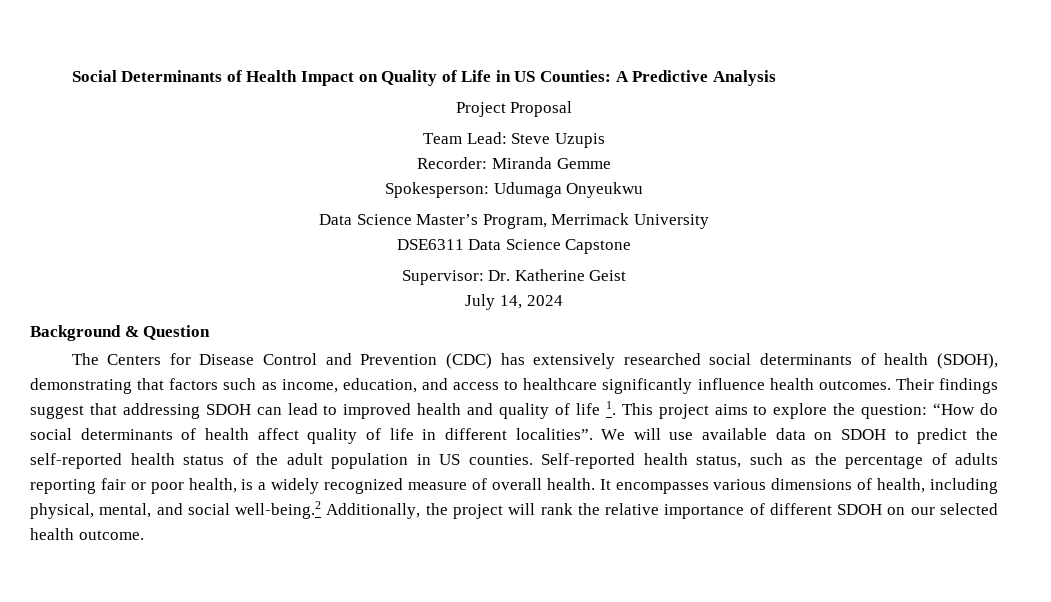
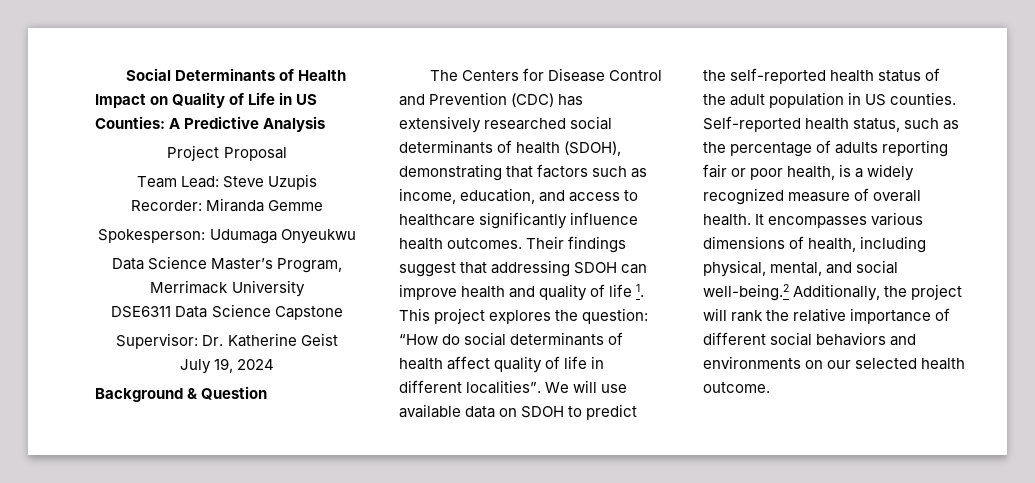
[499,295,522,309] 14, -> [214,358,233,373] 19,
[287,403,412,419] lead to improved -> [399,284,457,300] improve
[714,403,828,419] aims to explore -> [489,310,552,324] explores
[837,504,883,515] SDOH -> [770,332,917,346] [703,356,801,369] social behaviors and environments

